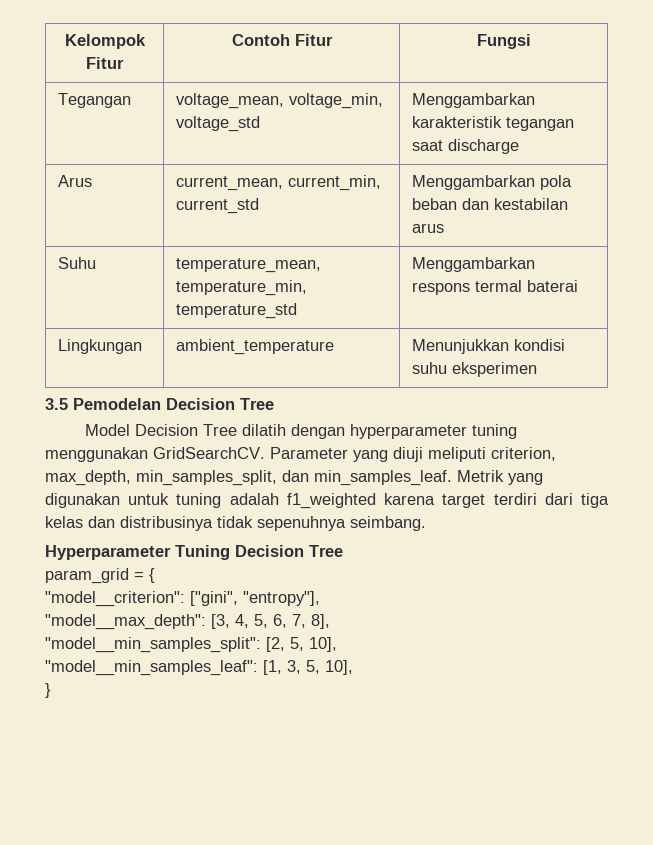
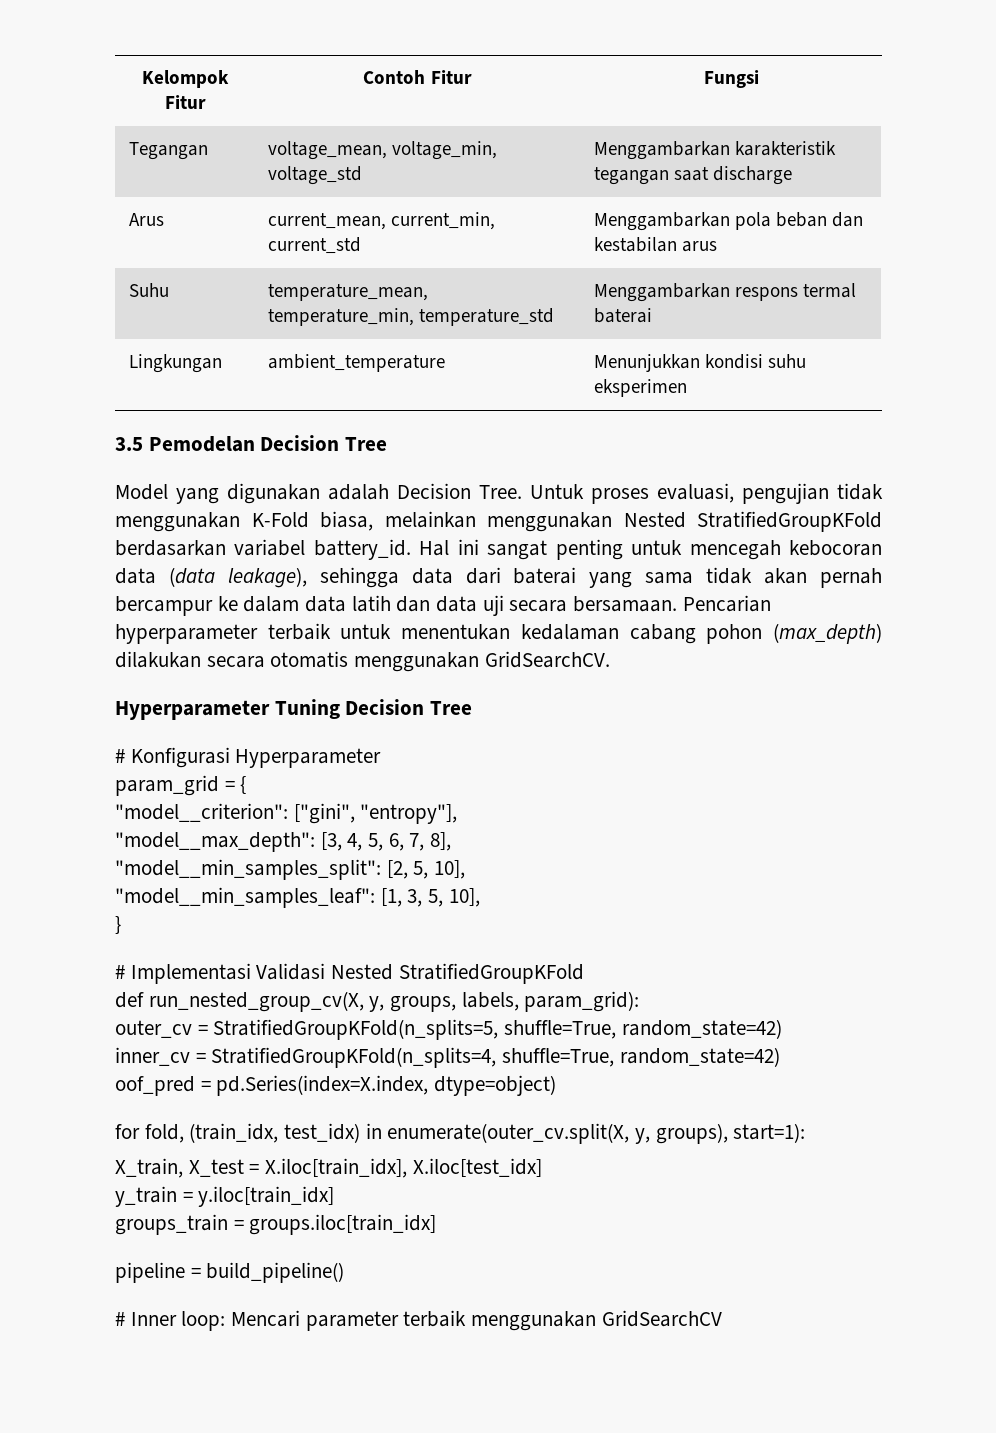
[135,424,518,439] [45,447,556,462] [45,470,543,486] [45,493,609,509] [45,516,426,531] Decision Tree dilatih dengan hyperparameter tuning menggunakan GridSearchCV. Parameter yang diuji meliputi criterion, max_depth, min_samples_split, dan min_samples_leaf. Metrik yang digunakan untuk tuning adalah f1_weighted karena target terdiri dari tiga kelas dan distribusinya tidak sepenuhnya seimbang. -> [176,483,883,504] [115,511,882,532] [115,539,883,560] [115,567,882,588] [115,595,771,616] [115,623,882,644] [115,651,610,672] yang digunakan adalah Decision Tree. Untuk proses evaluasi, pengujian tidak menggunakan K-Fold biasa, melainkan menggunakan Nested StratifiedGroupKFold berdasarkan variabel battery_id. Hal ini sangat penting untuk mencegah kebocoran data (data leakage), sehingga data dari baterai yang sama tidak akan pernah bercampur ke dalam data latih dan data uji secara bersamaan. Pencarian hyperparameter terbaik untuk menentukan kedalaman cabang pohon (max_depth) dilakukan secara otomatis menggunakan GridSearchCV.
(343, 551) none -> [115,747,382,768] // # Konfigurasi Hyperparameter
(51, 690) none -> [115,963,584,984] [115,991,640,1012] [115,1019,782,1040] [115,1047,780,1068] [115,1075,557,1096] [115,1123,806,1144] [115,1158,542,1178] [115,1186,335,1207] [115,1214,437,1235] [115,1262,345,1283] [115,1310,722,1331] // # Implementasi Validasi Nested StratifiedGroupKFold // def run_nested_group_cv(X, y, groups, labels, param_grid): // outer_cv = StratifiedGroupKFold(n_splits=5, shuffle=True, random_state=42) // inner_cv = StratifiedGroupKFold(n_splits=4, shuffle=True, random_state=42) // oof_pred = pd.Series(index=X.index, dtype=object) // for fold, (train_idx, test_idx) in enumerate(outer_cv.split(X, y, groups), start=1): // X_train, X_test = X.iloc[train_idx], X.iloc[test_idx] // y_train = y.iloc[train_idx] // groups_train = groups.iloc[train_idx] // pipeline = build_pipeline() // # Inner loop: Mencari parameter terbaik menggunakan GridSearchCV

